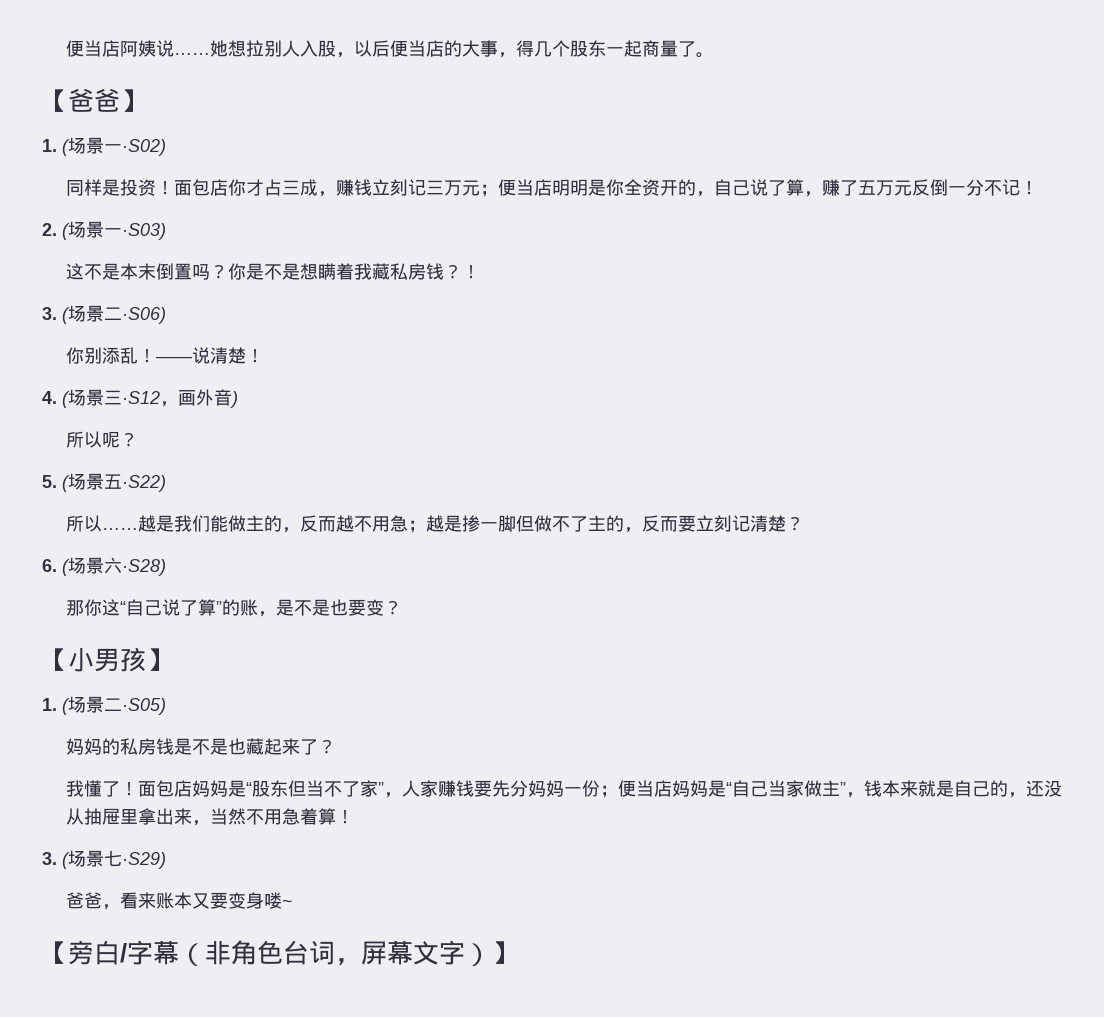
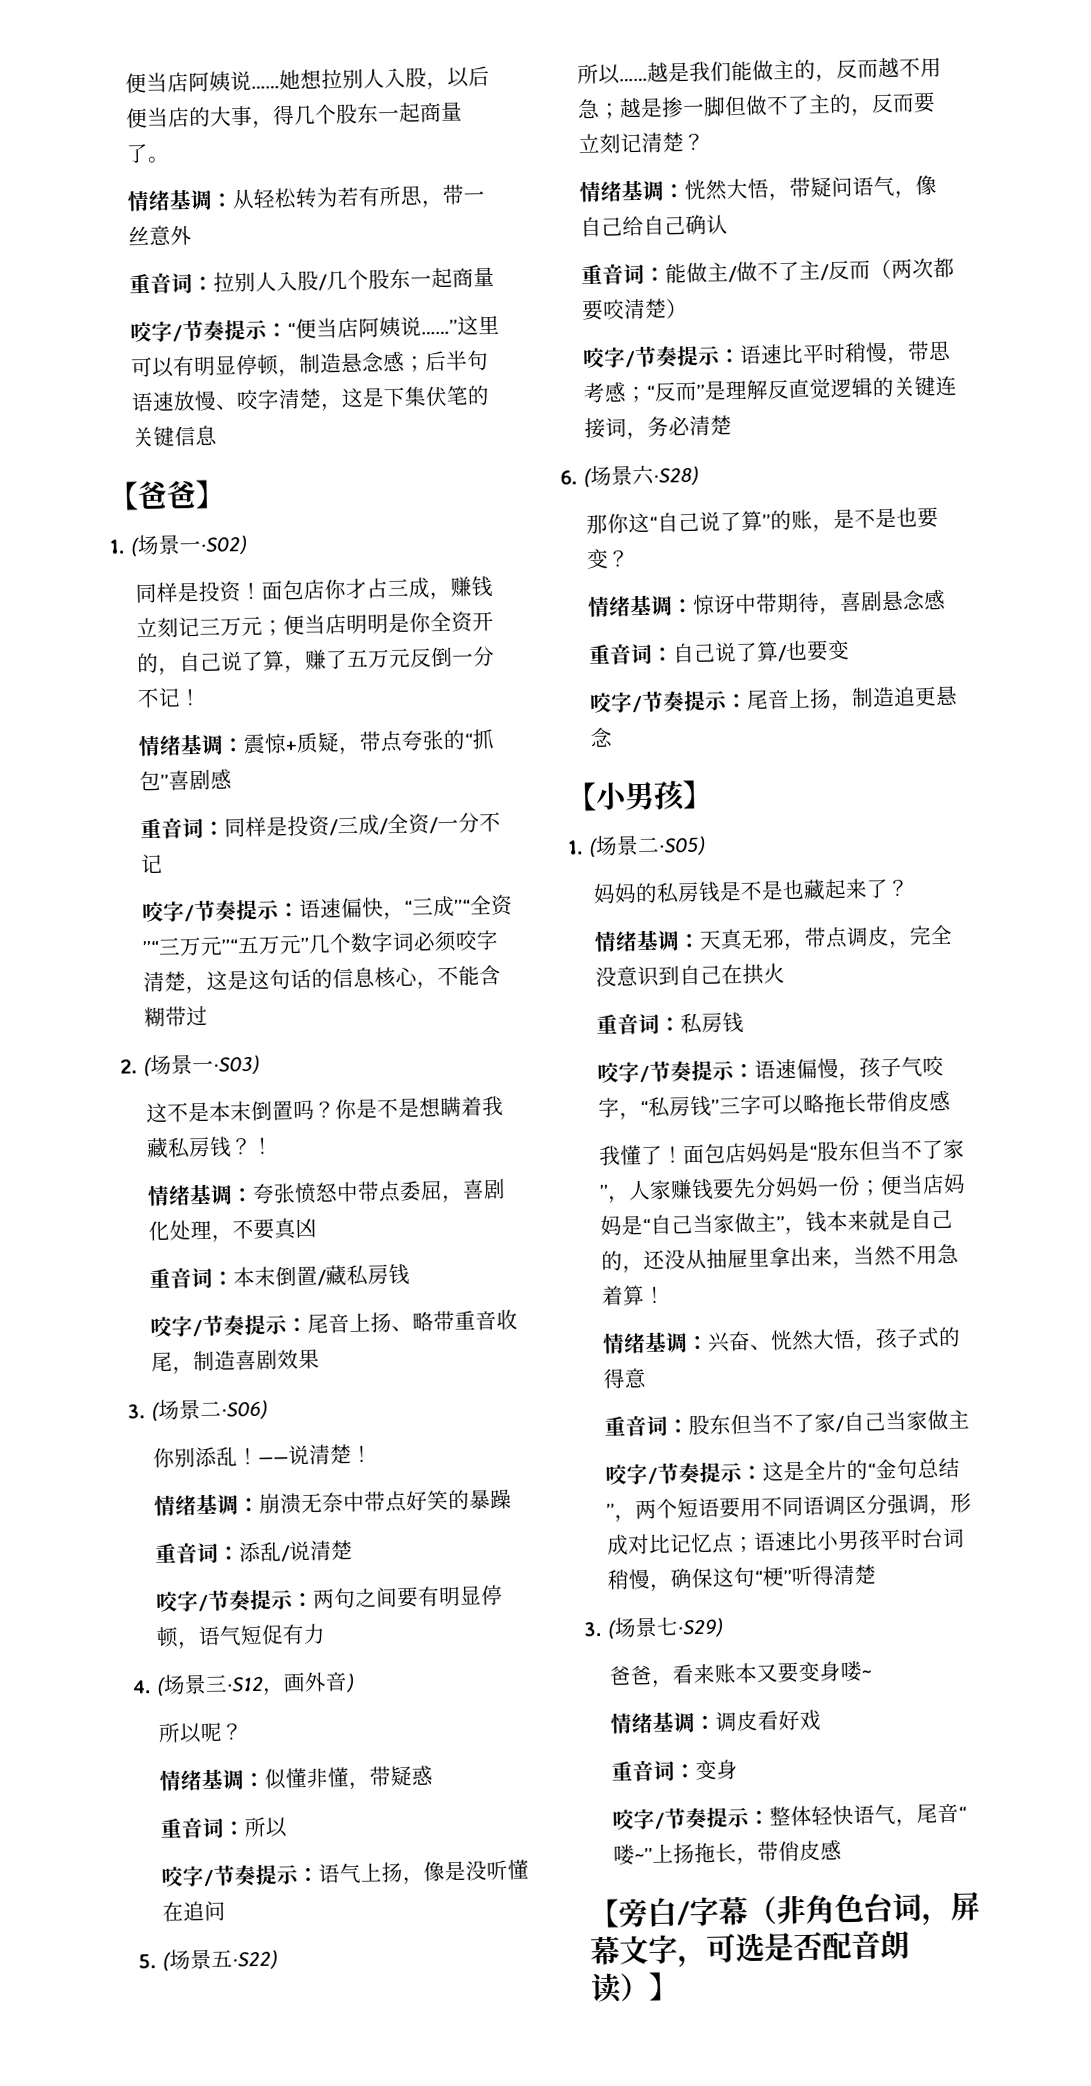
(714, 55) none -> [126,184,485,212] [127,225,192,246] [128,266,495,294] [129,315,500,343] [130,350,489,378] [130,385,490,413] [131,425,217,448] // 情绪基调：从轻松转为若有所思，带一丝意外 // 重音词：拉别人入股/几个股东一起商量 // 咬字/节奏提示：“便当店阿姨说……”这里可以有明显停顿，制造悬念感；后半句语速放慢、咬字清楚，这是下集伏笔的关键信息
(1038, 188) none -> [137,728,495,757] [138,768,232,792] [139,811,501,839] [140,853,163,874] [141,894,513,923] [141,929,499,957] [142,964,501,995] [143,1005,208,1028] // 情绪基调：震惊+质疑，带点夸张的“抓包”喜剧感 // 重音词：同样是投资/三成/全资/一分不记 // 咬字/节奏提示：语速偏快，“三成”“全资”“三万元”“五万元”几个数字词必须咬字清楚，这是这句话的信息核心，不能含糊带过
(480, 272) none -> [146,1178,506,1207] [147,1218,317,1243] [148,1263,410,1289] [149,1309,518,1338] [150,1348,320,1375] // 情绪基调：夸张愤怒中带点委屈，喜剧化处理，不要真凶 // 重音词：本末倒置/藏私房钱 // 咬字/节奏提示：尾音上扬、略带重音收尾，制造喜剧效果
(264, 356) none -> [153,1488,512,1517] [154,1540,353,1564] [155,1584,503,1613] [155,1623,326,1650] // 情绪基调：崩溃无奈中带点好笑的暴躁 // 重音词：添乱/说清楚 // 咬字/节奏提示：两句之间要有明显停顿，语气短促有力
(138, 439) none -> [158,1765,434,1791] [159,1816,288,1839] [160,1859,529,1888] [161,1900,226,1922] // 情绪基调：似懂非懂，带疑惑 // 重音词：所以 // 咬字/节奏提示：语气上扬，像是没听懂在追问
(804, 523) none -> [578,174,937,203] [579,214,728,238] [580,257,955,285] [580,297,688,322] [581,340,952,369] [582,375,957,404] [583,415,732,441] // 情绪基调：恍然大悟，带疑问语气，像自己给自己确认 // 重音词：能做主/做不了主/反而（两次都要咬清楚） // 咬字/节奏提示：语速比平时稍慢，带思考感；“反而”是理解反直觉逻辑的关键连接词，务必清楚
(402, 607) none -> [586,588,946,618] [587,639,850,665] [588,685,958,714] [589,727,613,748] // 情绪基调：惊讶中带期待，喜剧悬念感 // 重音词：自己说了算/也要变 // 咬字/节奏提示：尾音上扬，制造追更悬念
(336, 746) none -> [593,924,953,952] [594,963,785,988] [595,1011,744,1035] [596,1055,944,1084] [597,1089,951,1121] // 情绪基调：天真无邪，带点调皮，完全没意识到自己在拱火 // 重音词：私房钱 // 咬字/节奏提示：语速偏慢，孩子气咬字，“私房钱”三字可以略拖长带俏皮感
(354, 817) none -> [601,1326,961,1354] [602,1368,647,1389] [603,1409,970,1437] [604,1457,960,1486] [605,1492,972,1523] [605,1527,965,1556] [606,1564,877,1593] // 情绪基调：兴奋、恍然大悟，孩子式的得意 // 重音词：股东但当不了家/自己当家做主 // 咬字/节奏提示：这是全片的“金句总结”，两个短语要用不同语调区分强调，形成对比记忆点；语速比小男孩平时台词稍慢，确保这句“梗”听得清楚
(293, 903) none -> [609,1709,821,1734] [610,1759,738,1782] [611,1802,967,1831] [612,1839,842,1866] // 情绪基调：调皮看好戏 // 重音词：变身 // 咬字/节奏提示：整体轻快语气，尾音“喽~”上扬拖长，带俏皮感
(465, 952) none -> [677,1929,910,1968] [590,1972,622,2004] ，可选是否配音朗读

